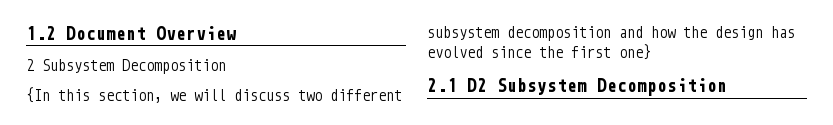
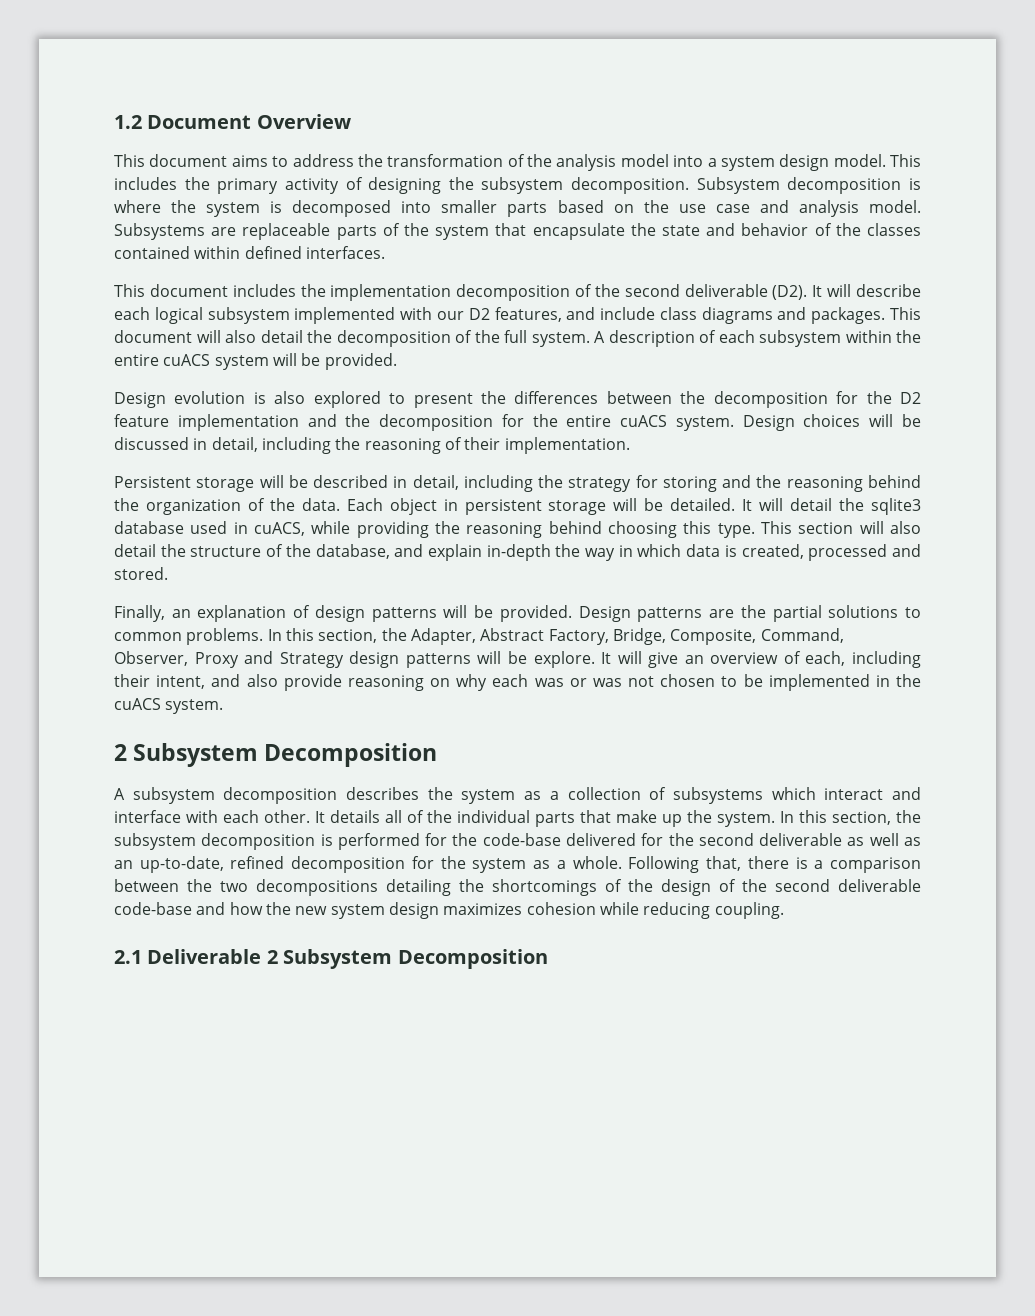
[26,59,226,74] [26,87,402,103] [427,26,795,41] [427,44,651,60] 2 Subsystem Decomposition // {In this section, we will discuss two different subsystem decomposition and how the design has evolved since the first one} -> [114,154,921,171] [114,177,921,194] [114,200,922,217] [114,223,922,240] [114,246,385,259] [114,284,921,301] [114,307,922,324] [114,330,921,347] [114,353,397,370] [114,391,922,408] [114,414,921,431] [114,437,630,454] [114,475,921,492] [114,498,922,515] [114,521,922,538] [114,544,922,561] [114,567,168,580] [114,605,922,622] [114,628,844,645] [114,651,921,668] [114,674,921,691] [114,698,224,714] [114,743,438,767] [114,787,922,804] [114,810,921,827] [114,833,922,850] [114,856,922,873] [114,879,921,896] [114,902,784,919] This document aims to address the transformation of the analysis model into a system design model. This includes the primary activity of designing the subsystem decomposition. Subsystem decomposition is where the system is decomposed into smaller parts based on the use case and analysis model. Subsystems are replaceable parts of the system that encapsulate the state and behavior of the classes contained within defined interfaces. // This document includes the implementation decomposition of the second deliverable (D2). It will describe each logical subsystem implemented with our D2 features, and include class diagrams and packages. This document will also detail the decomposition of the full system. A description of each subsystem within the entire cuACS system will be provided. // Design evolution is also explored to present the differences between the decomposition for the D2 feature implementation and the decomposition for the entire cuACS system. Design choices will be discussed in detail, including the reasoning of their implementation. // Persistent storage will be described in detail, including the strategy for storing and the reasoning behind the organization of the data. Each object in persistent storage will be detailed. It will detail the sqlite3 database used in cuACS, while providing the reasoning behind choosing this type. This section will also detail the structure of the database, and explain in-depth the way in which data is created, processed and stored. // Finally, an explanation of design patterns will be provided. Design patterns are the partial solutions to common problems. In this section, the Adapter, Abstract Factory, Bridge, Composite, Command, Observer, Proxy and Strategy design patterns will be explore. It will give an overview of each, including their intent, and also provide reasoning on why each was or was not chosen to be implemented in the cuACS system. // 2 Subsystem Decomposition // A subsystem decomposition describes the system as a collection of subsystems which interact and interface with each other. It details all of the individual parts that make up the system. In this section, the subsystem decomposition is performed for the code-base delivered for the second deliverable as well as an up-to-date, refined decomposition for the system as a whole. Following that, there is a comparison between the two decompositions detailing the shortcomings of the design of the second deliverable code-base and how the new system design maximizes cohesion while reducing coupling.
[467,78,487,92] D2 -> [147,949,278,964] Deliverable 2

